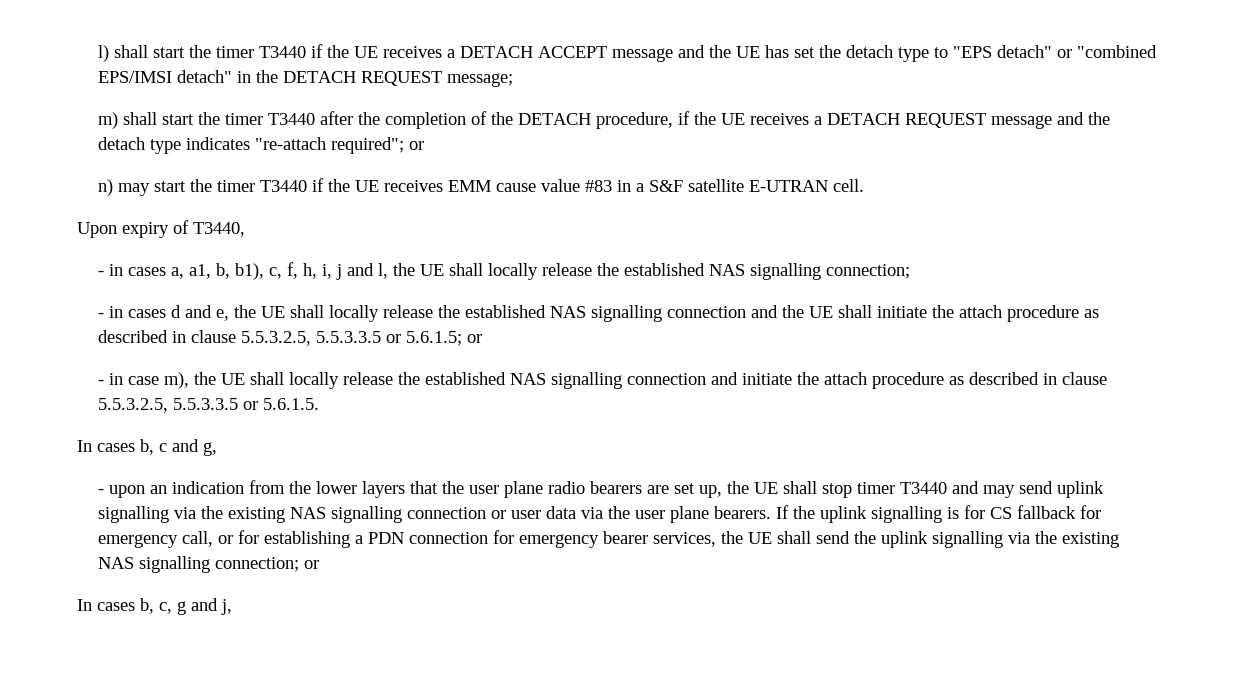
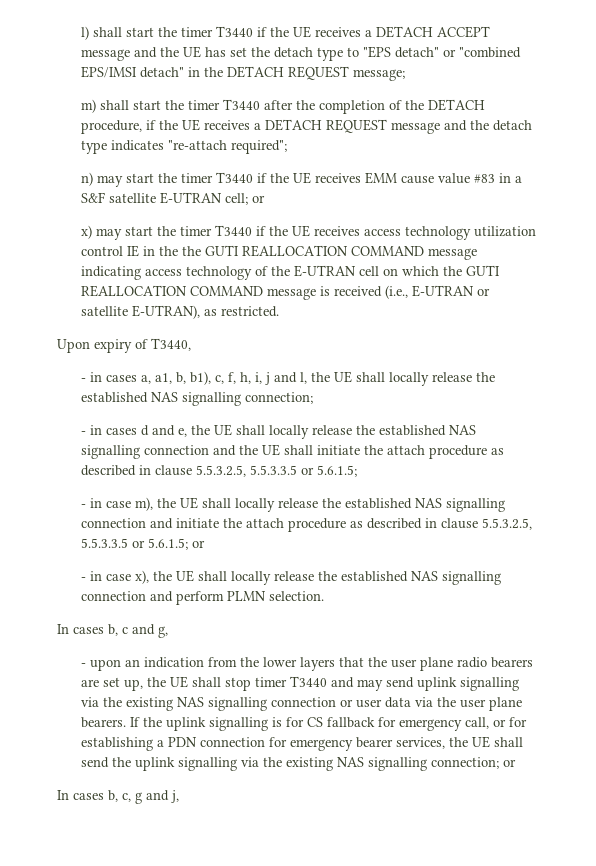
[409,141,425,150] or -> (288, 147) none
[833,179,865,192] cell. -> [225,193,266,205] [81,225,537,240] [81,245,478,260] [81,265,501,280] [81,285,491,300] [81,305,280,319] cell; or // x) may start the timer T3440 if the UE receives access technology utilization control IE in the the GUTI REALLOCATION COMMAND message indicating access technology of the E-UTRAN cell on which the GUTI REALLOCATION COMMAND message is received (i.e., E-UTRAN or satellite E-UTRAN), as restricted.
[467,334,483,343] or -> (358, 471) none
[263,398,320,410] 5.6.1.5. -> [148,538,206,550] [81,570,502,585] [81,591,325,605] 5.6.1.5; or // - in case x), the UE shall locally release the established NAS signalling connection and perform PLMN selection.

